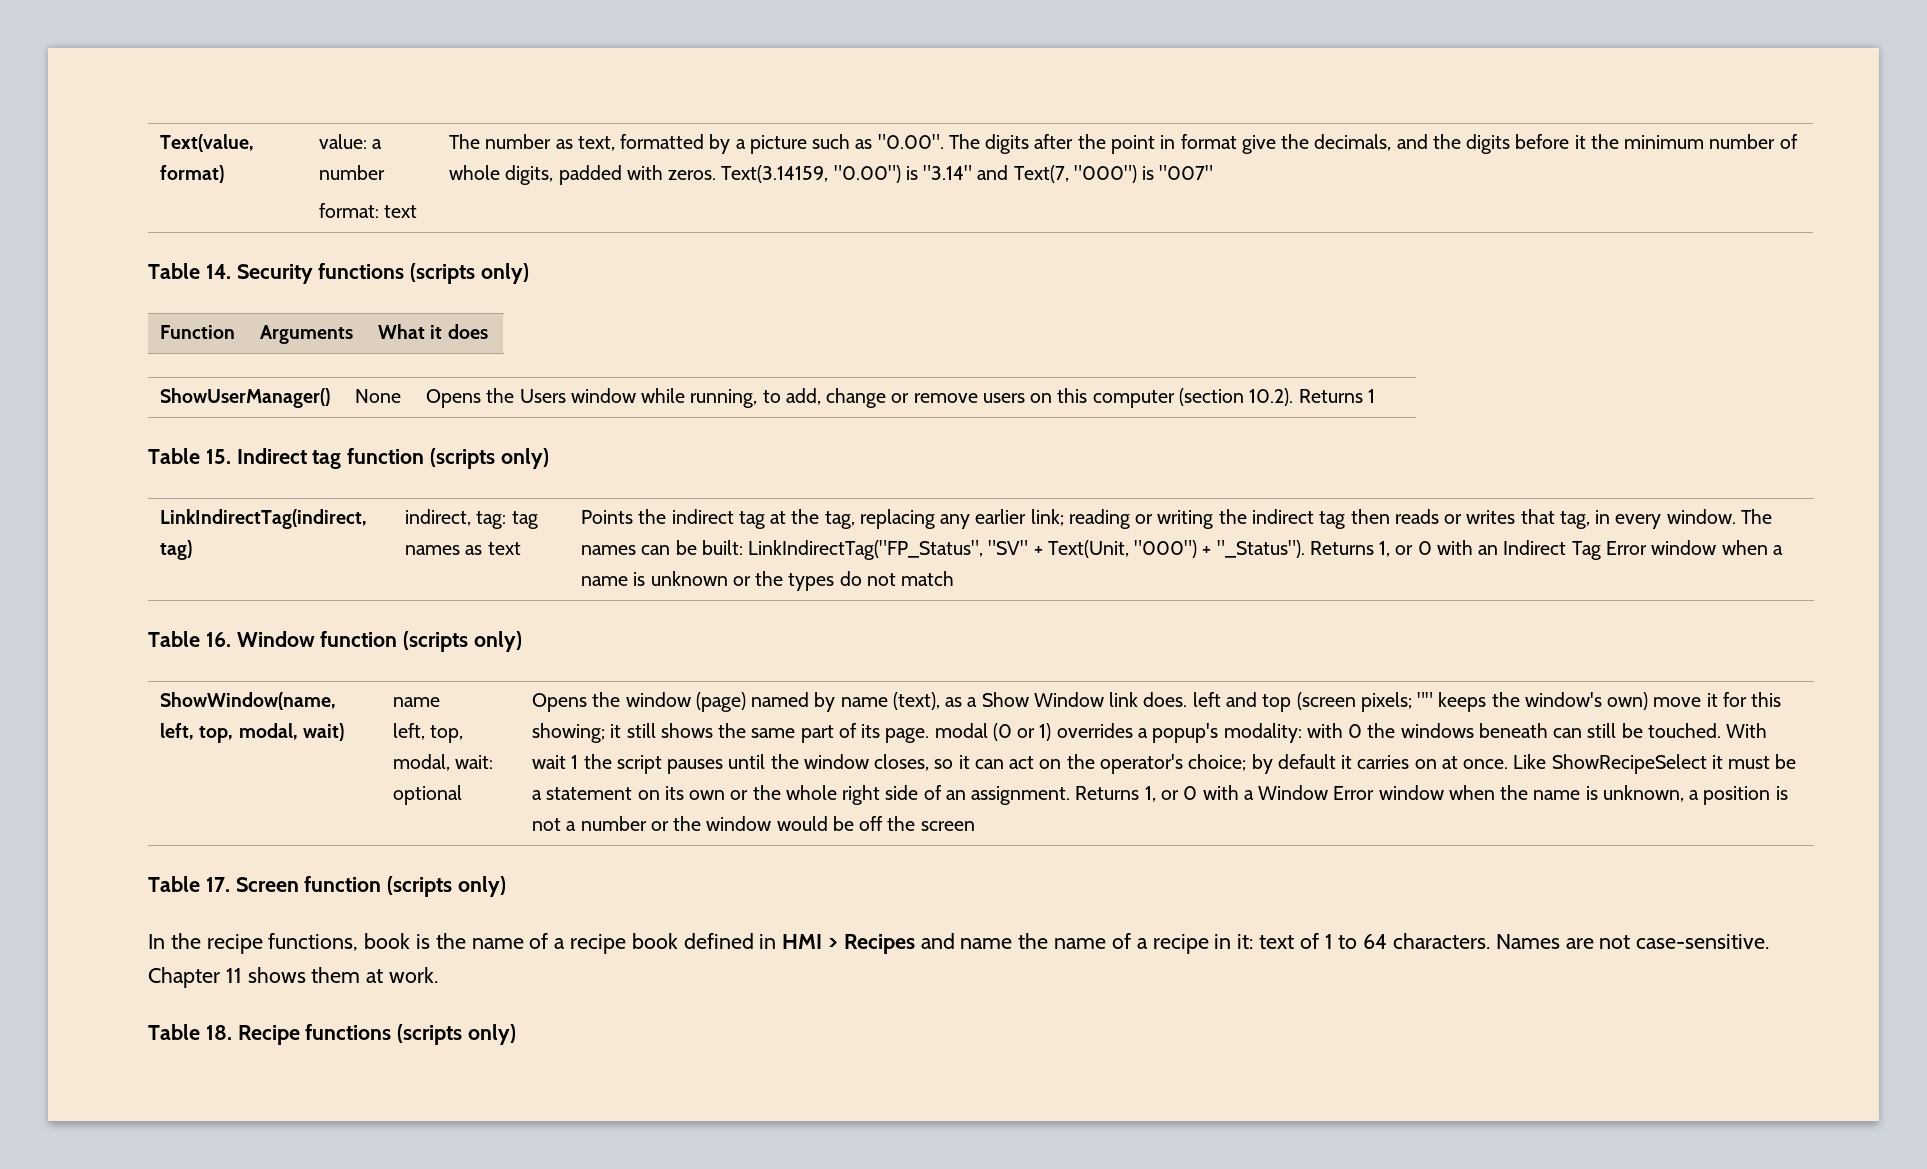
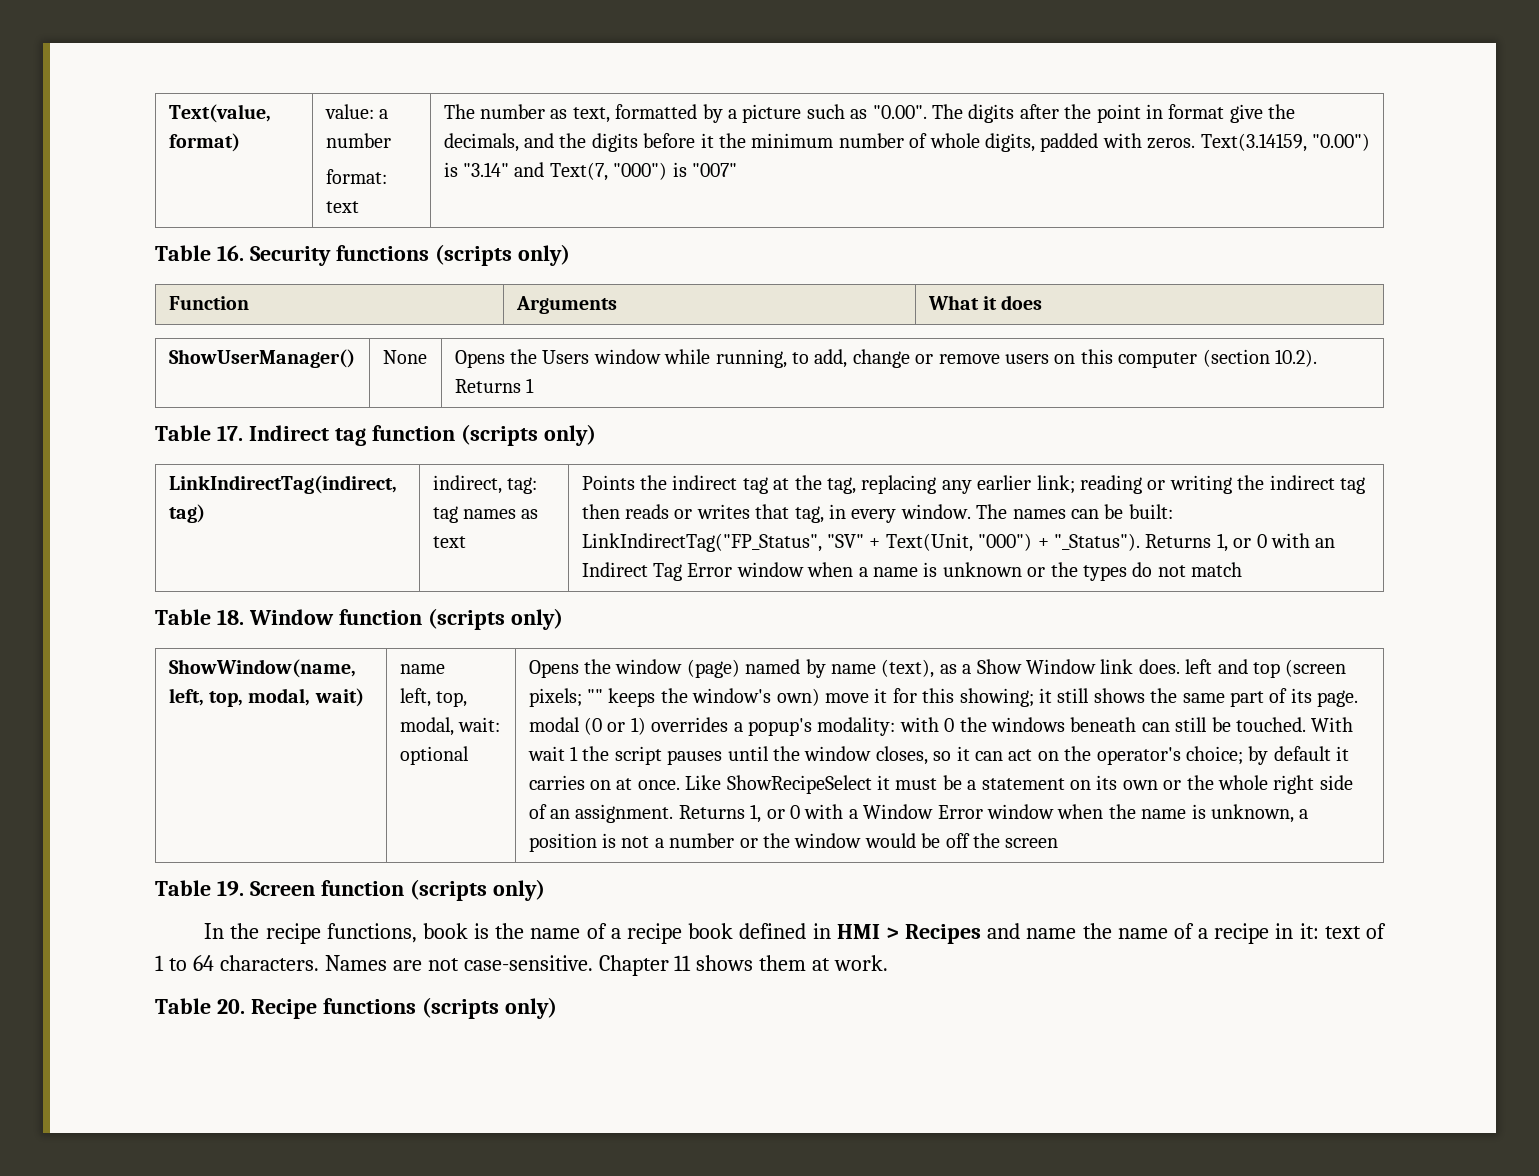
[205,264,231,279] 14. -> [216,245,244,261] 16.
[205,449,231,464] 15. -> [216,425,243,441] 17.
[205,632,231,647] 16. -> [216,609,244,625] 18.
[205,877,230,892] 17. -> [216,880,244,896] 19.
[205,1025,232,1040] 18. -> [216,999,245,1014] 20.

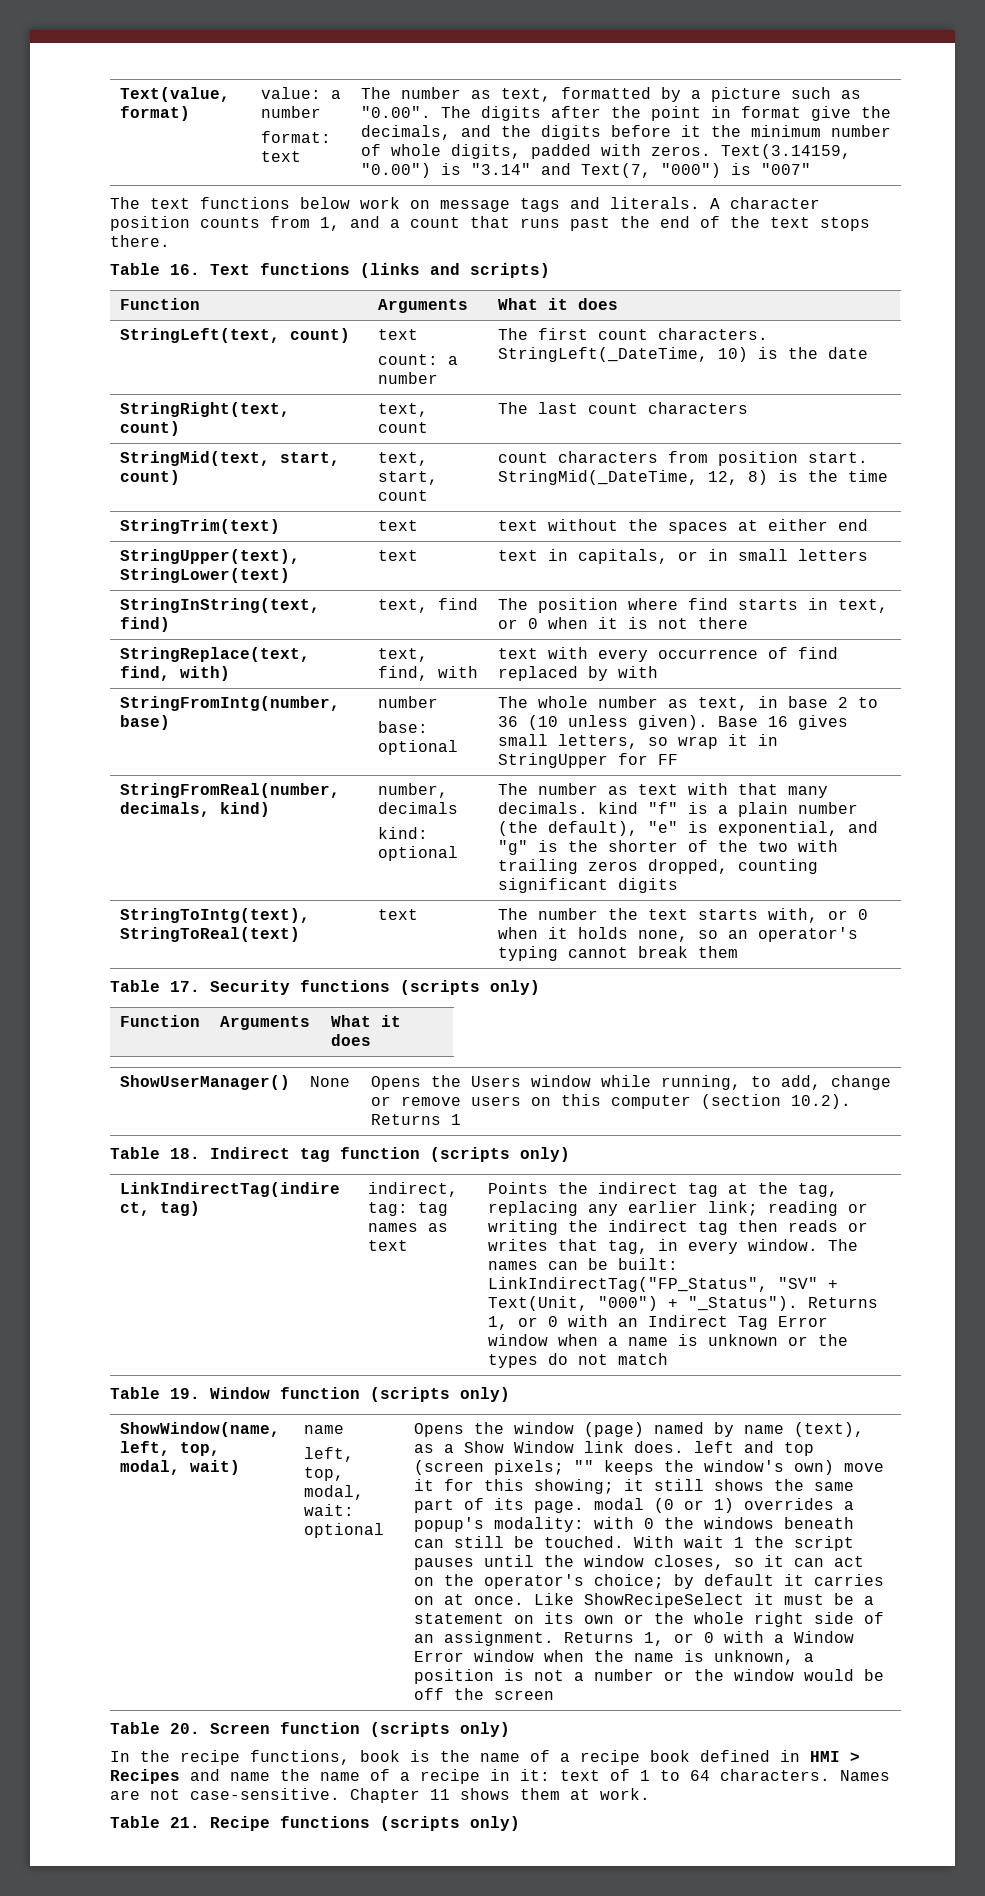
[155,245,244,261] Table 16. -> [110,197,820,212] [110,216,870,231] [110,235,170,247] [110,263,550,278] [119,298,200,310] [377,299,468,313] [497,298,618,310] [119,328,350,343] [377,329,418,340] [377,354,458,365] [377,372,438,384] [497,328,768,340] [497,347,868,362] [119,402,290,417] [119,421,180,436] [377,403,428,417] [377,422,428,433] [497,402,748,414] [119,451,340,466] [119,470,180,485] [377,452,428,466] [377,471,438,485] [377,490,428,501] [497,451,868,466] [497,470,888,485] [119,519,280,534] [377,520,418,531] [497,519,868,534] [119,549,300,564] [119,568,290,583] [377,550,418,561] [497,549,868,564] [119,598,320,613] [119,617,170,632] [377,598,478,613] [497,598,888,613] [497,617,748,629] [119,647,310,662] [119,666,230,681] [377,648,428,662] [377,666,478,681] [497,647,838,662] [497,666,658,681] [119,696,340,711] [119,715,170,730] [377,696,438,708] [377,721,428,733] [377,740,458,755] [497,696,878,711] [497,715,848,730] [497,734,778,749] [497,753,678,768] [119,783,340,798] [119,802,270,817] [377,783,448,798] [377,802,458,814] [377,827,428,839] [377,846,458,861] [497,783,828,798] [497,802,858,817] [497,821,878,836] [497,840,838,855] [497,859,818,874] [497,878,678,893] [119,908,310,923] [119,927,300,942] [377,909,418,920] [497,908,868,923] [497,927,858,942] [497,946,738,961] [110,980,200,992] The text functions below work on message tags and literals. A character position counts from 1, and a count that runs past the end of the text stops there. // Table 16. Text functions (links and scripts) // Function | Arguments | What it does // StringLeft(text, count) | text // count: a number | The first count characters. StringLeft(_DateTime, 10) is the date // StringRight(text, count) | text, count | The last count characters // StringMid(text, start, count) | text, start, count | count characters from position start. StringMid(_DateTime, 12, 8) is the time // StringTrim(text) | text | text without the spaces at either end // StringUpper(text), StringLower(text) | text | text in capitals, or in small letters // StringInString(text, find) | text, find | The position where find starts in text, or 0 when it is not there // StringReplace(text, find, with) | text, find, with | text with every occurrence of find replaced by with // StringFromIntg(number, base) | number // base: optional | The whole number as text, in base 2 to 36 (10 unless given). Base 16 gives small letters, so wrap it in StringUpper for FF // StringFromReal(number, decimals, kind) | number, decimals // kind: optional | The number as text with that many decimals. kind "f" is a plain number (the default), "e" is exponential, and "g" is the shorter of the two with trailing zeros dropped, counting significant digits // StringToIntg(text), StringToReal(text) | text | The number the text starts with, or 0 when it holds none, so an operator's typing cannot break them // Table 17.
[216,425,243,441] 17. -> [170,1148,200,1159] 18.
[216,609,244,625] 18. -> [170,1388,200,1399] 19.
[216,880,244,896] 19. -> [170,1723,200,1734] 20.
[216,999,245,1014] 20. -> [170,1817,200,1828] 21.

